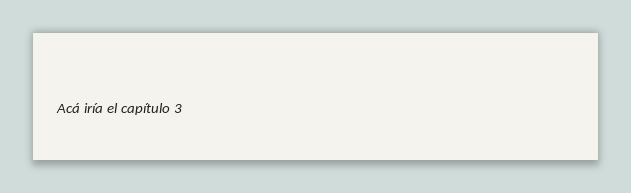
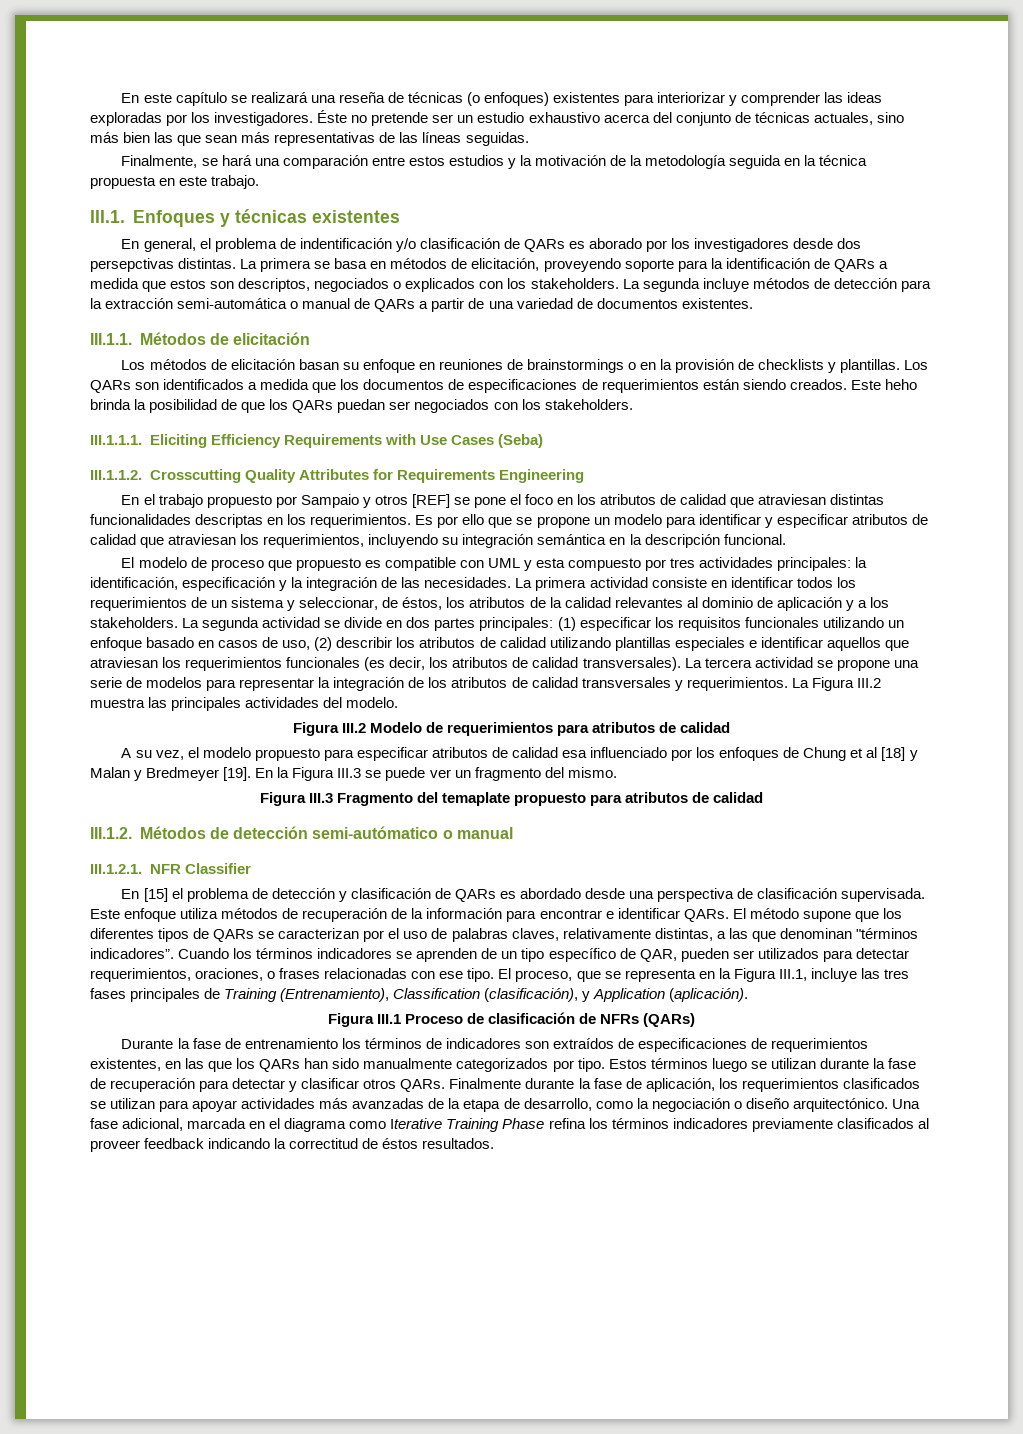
[56,103,182,115] Acá iría el capítulo 3 -> [121,92,883,106] [90,110,904,126] [90,132,529,146] [121,155,868,169] [90,175,260,189] [90,209,400,227] [121,238,862,252] [90,258,888,272] [90,278,931,292] [90,298,753,312] [90,332,311,345] [121,359,929,373] [90,379,917,393] [90,399,633,413] [90,434,543,448] [90,469,584,483] [121,494,885,508] [90,514,928,528] [90,534,786,548] [121,557,868,571] [90,577,856,591] [90,597,889,611] [90,617,904,631] [90,637,909,651] [90,657,919,671] [90,677,881,691] [90,697,399,711] [292,722,731,736] [121,747,918,761] [90,767,617,781] [259,792,764,806] [90,826,514,839] [90,863,251,874] [121,888,926,902] [90,908,902,922] [90,928,918,942] [90,948,909,962] [90,968,909,982] [90,988,749,1002] [327,1012,696,1027] [121,1038,869,1052] [90,1058,916,1072] [90,1078,920,1092] [90,1098,920,1112] [90,1118,929,1132] [90,1138,495,1152] En este capítulo se realizará una reseña de técnicas (o enfoques) existentes para interiorizar y comprender las ideas exploradas por los investigadores. Éste no pretende ser un estudio exhaustivo acerca del conjunto de técnicas actuales, sino más bien las que sean más representativas de las líneas seguidas. // Finalmente, se hará una comparación entre estos estudios y la motivación de la metodología seguida en la técnica propuesta en este trabajo. // III.1. Enfoques y técnicas existentes // En general, el problema de indentificación y/o clasificación de QARs es aborado por los investigadores desde dos persepctivas distintas. La primera se basa en métodos de elicitación, proveyendo soporte para la identificación de QARs a medida que estos son descriptos, negociados o explicados con los stakeholders. La segunda incluye métodos de detección para la extracción semi-automática o manual de QARs a partir de una variedad de documentos existentes. // III.1.1. Métodos de elicitación // Los métodos de elicitación basan su enfoque en reuniones de brainstormings o en la provisión de checklists y plantillas. Los QARs son identificados a medida que los documentos de especificaciones de requerimientos están siendo creados. Este heho brinda la posibilidad de que los QARs puedan ser negociados con los stakeholders. // III.1.1.1. Eliciting Efficiency Requirements with Use Cases (Seba) // III.1.1.2. Crosscutting Quality Attributes for Requirements Engineering // En el trabajo propuesto por Sampaio y otros [REF] se pone el foco en los atributos de calidad que atraviesan distintas funcionalidades descriptas en los requerimientos. Es por ello que se propone un modelo para identificar y especificar atributos de calidad que atraviesan los requerimientos, incluyendo su integración semántica en la descripción funcional. // El modelo de proceso que propuesto es compatible con UML y esta compuesto por tres actividades principales: la identificación, especificación y la integración de las necesidades. La primera actividad consiste en identificar todos los requerimientos de un sistema y seleccionar, de éstos, los atributos de la calidad relevantes al dominio de aplicación y a los stakeholders. La segunda actividad se divide en dos partes principales: (1) especificar los requisitos funcionales utilizando un enfoque basado en casos de uso, (2) describir los atributos de calidad utilizando plantillas especiales e identificar aquellos que atraviesan los requerimientos funcionales (es decir, los atributos de calidad transversales). La tercera actividad se propone una serie de modelos para representar la integración de los atributos de calidad transversales y requerimientos. La Figura III.2 muestra las principales actividades del modelo. // Figura III.2 Modelo de requerimientos para atributos de calidad // A su vez, el modelo propuesto para especificar atributos de calidad esa influenciado por los enfoques de Chung et al [18] y Malan y Bredmeyer [19]. En la Figura III.3 se puede ver un fragmento del mismo. // Figura III.3 Fragmento del temaplate propuesto para atributos de calidad // III.1.2. Métodos de detección semi-autómatico o manual // III.1.2.1. NFR Classifier // En [15] el problema de detección y clasificación de QARs es abordado desde una perspectiva de clasificación supervisada. Este enfoque utiliza métodos de recuperación de la información para encontrar e identificar QARs. El método supone que los diferentes tipos de QARs se caracterizan por el uso de palabras claves, relativamente distintas, a las que denominan "términos indicadores”. Cuando los términos indicadores se aprenden de un tipo específico de QAR, pueden ser utilizados para detectar requerimientos, oraciones, o frases relacionadas con ese tipo. El proceso, que se representa en la Figura III.1, incluye las tres fases principales de Training (Entrenamiento), Classification (clasificación), y Application (aplicación). // Figura III.1 Proceso de clasificación de NFRs (QARs) // Durante la fase de entrenamiento los términos de indicadores son extraídos de especificaciones de requerimientos existentes, en las que los QARs han sido manualmente categorizados por tipo. Estos términos luego se utilizan durante la fase de recuperación para detectar y clasificar otros QARs. Finalmente durante la fase de aplicación, los requerimientos clasificados se utilizan para apoyar actividades más avanzadas de la etapa de desarrollo, como la negociación o diseño arquitectónico. Una fase adicional, marcada en el diagrama como Iterative Training Phase refina los términos indicadores previamente clasificados al proveer feedback indicando la correctitud de éstos resultados.

